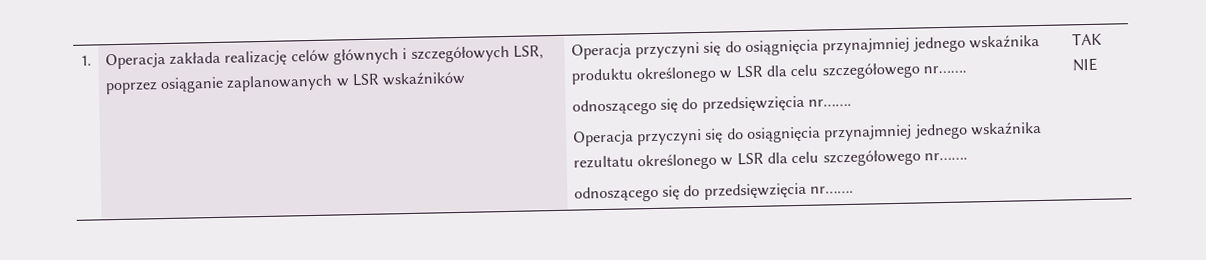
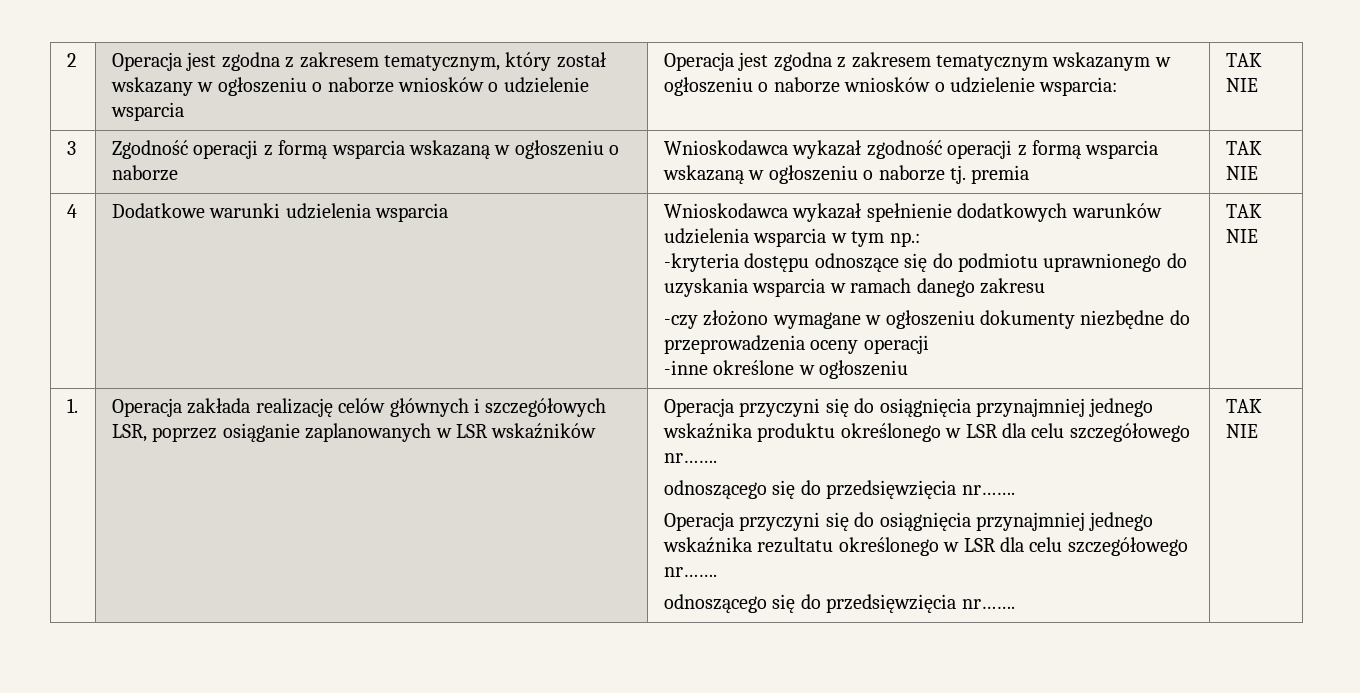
(79, 60) none -> [66,53,76,67] [111,52,606,71] [110,77,589,96] [110,102,184,121] [663,52,1171,71] [663,77,1118,96] [1225,53,1262,67] [1225,78,1258,92] [66,141,76,155] [111,140,620,159] [111,165,178,181] [663,140,1159,159] [662,165,1030,184] [1225,141,1262,155] [1225,166,1258,180] [66,204,77,218] [111,203,449,222] [663,203,1162,222] [663,228,920,247] [663,253,1187,272] [663,278,1045,297] [663,310,1190,329] [663,335,929,354] [663,360,909,379] [1225,204,1262,218] [1225,229,1258,243] 2 | Operacja jest zgodna z zakresem tematycznym, który został wskazany w ogłoszeniu o naborze wniosków o udzielenie wsparcia | Operacja jest zgodna z zakresem tematycznym wskazanym w ogłoszeniu o naborze wniosków o udzielenie wsparcia: | TAK NIE // 3 | Zgodność operacji z formą wsparcia wskazaną w ogłoszeniu o naborze | Wnioskodawca wykazał zgodność operacji z formą wsparcia wskazaną w ogłoszeniu o naborze tj. premia | TAK NIE // 4 | Dodatkowe warunki udzielenia wsparcia | Wnioskodawca wykazał spełnienie dodatkowych warunków udzielenia wsparcia w tym np.: // -kryteria dostępu odnoszące się do podmiotu uprawnionego do uzyskania wsparcia w ramach danego zakresu // -czy złożono wymagane w ogłoszeniu dokumenty niezbędne do przeprowadzenia oceny operacji // -inne określone w ogłoszeniu | TAK NIE //

